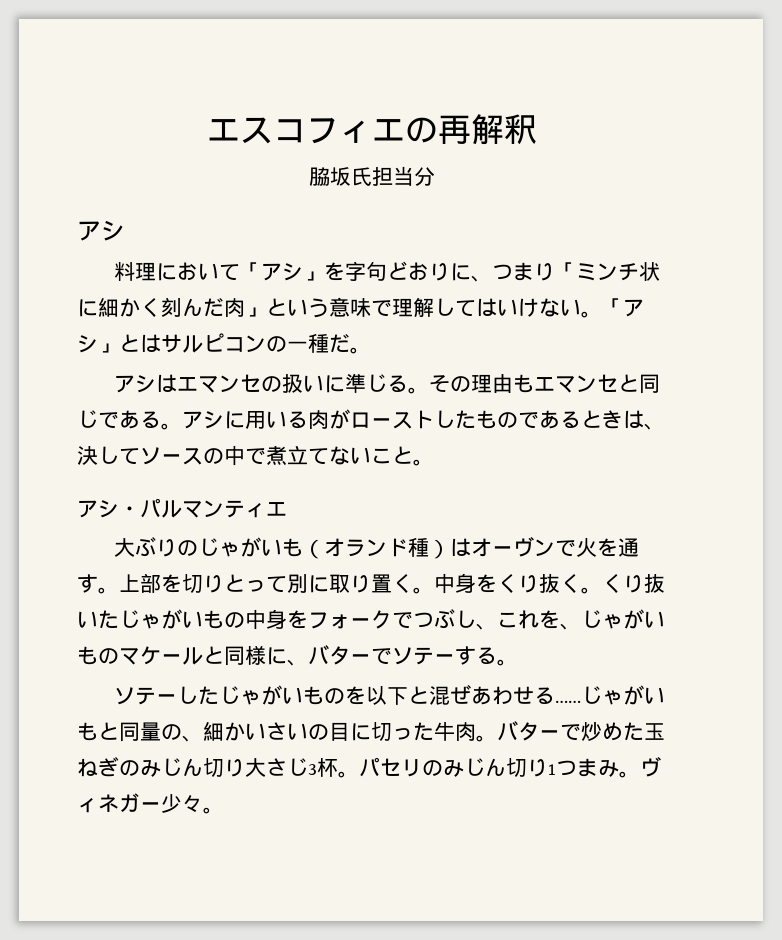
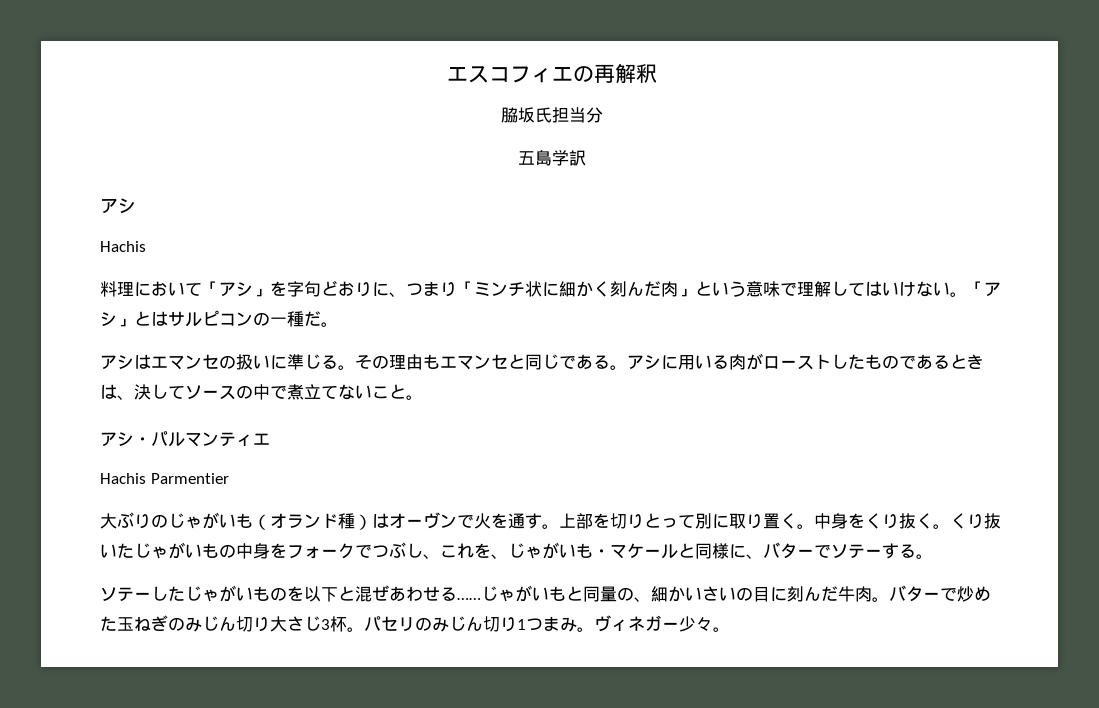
[77,220,125,241] // アシ -> [518,150,586,166] [100,198,136,214] [100,241,146,252] // 五島学訳 // アシ // Hachis
(287, 509) none -> [100,473,229,484] // Hachis Parmentier
[98,648,119,664] の -> [593,549,610,557] ・
[371,722,434,742] 切った -> [787,586,838,602] 刻んだ

